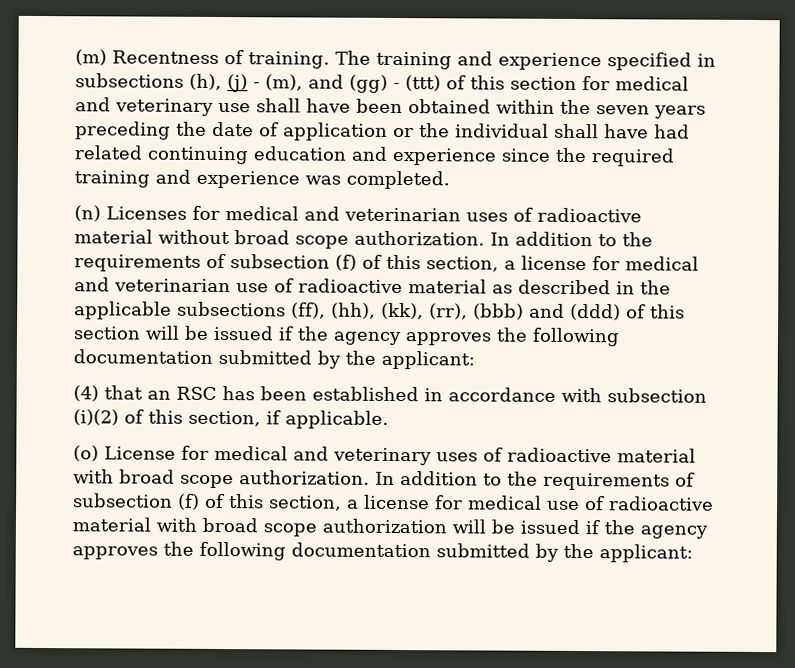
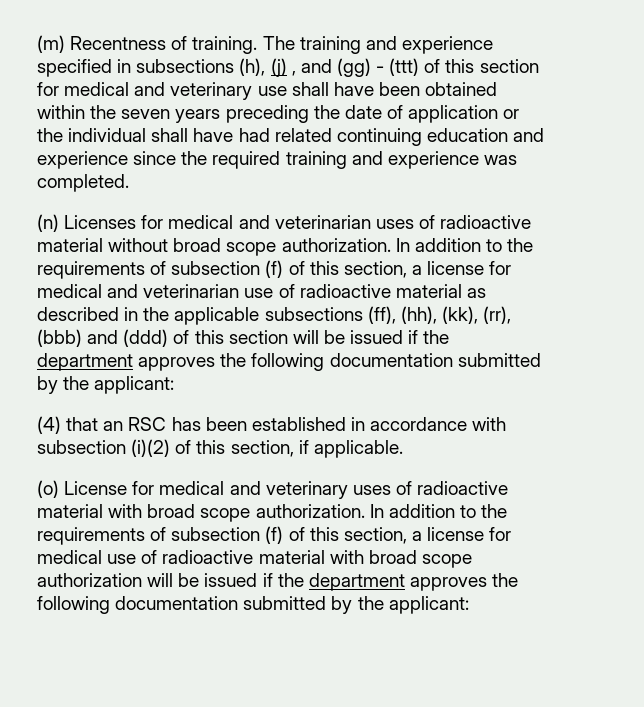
[253,74,303,91] - (m), -> [291,71,296,76] ,
[333,331,402,346] agency -> [37,353,133,371] department
[640,525,708,539] agency -> [308,573,405,591] department

